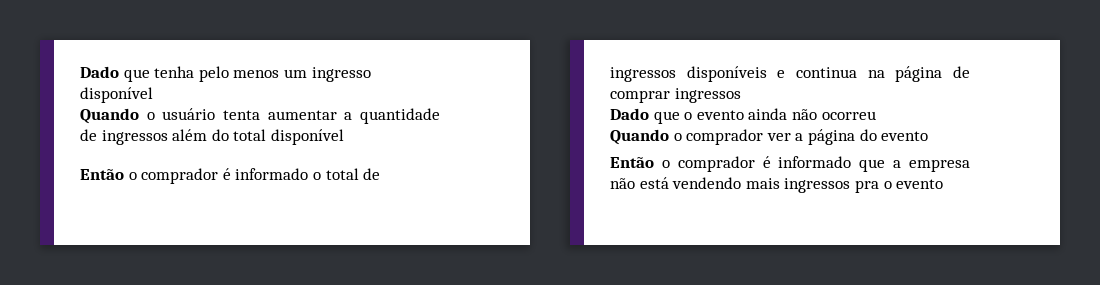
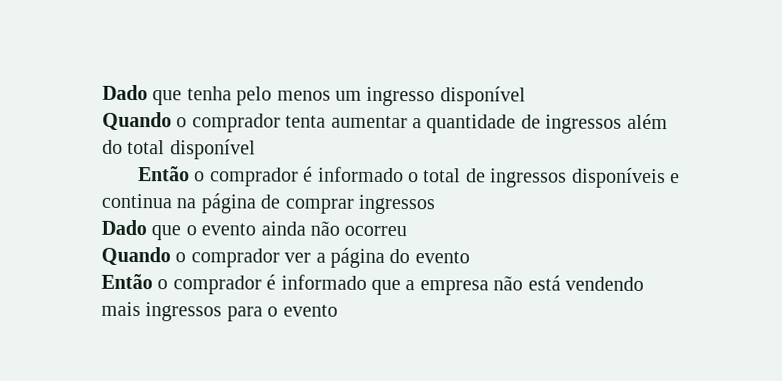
[162,108,216,120] usuário -> [191,113,281,133] comprador
[854,180,879,193] pra -> [226,306,263,322] para

